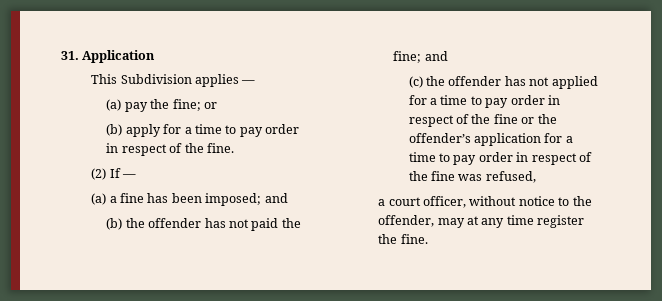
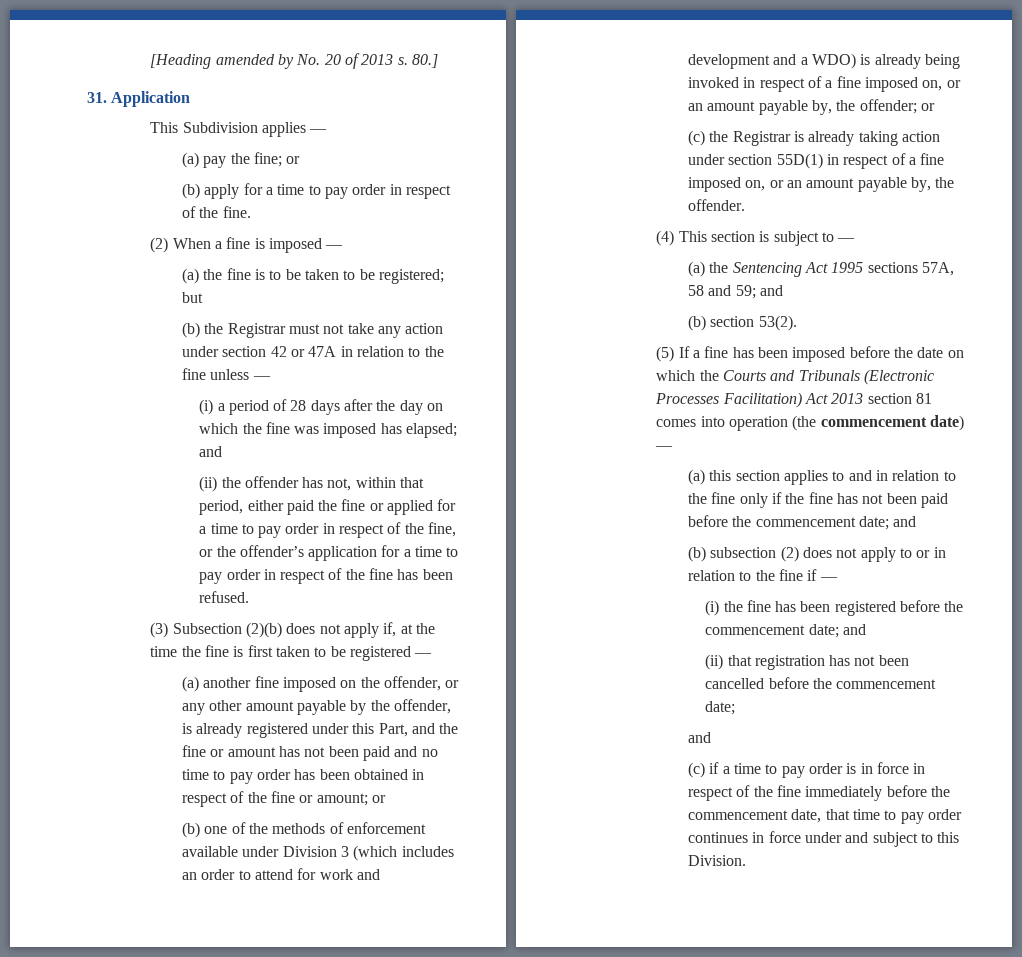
(61, 55) none -> [150,53,438,69] [Heading amended by No. 20 of 2013 s. 80.] //
[109,168,137,178] [91,193,288,206] [106,218,301,231] [393,51,448,63] [408,76,550,88] If — // (a) a fine has been imposed; and // (b) the offender has not paid the fine; and // (c) the offender has not -> [172,237,344,253] [182,268,444,284] [182,292,204,303] [182,322,444,338] [182,346,444,357] [182,368,271,380] [199,399,444,415] [199,422,458,438] [199,446,223,457] [199,476,425,492] [199,499,384,515] When a fine is imposed — // (a) the fine is to be taken to be registered; but // (b) the Registrar must not take any action under section 42 or 47A in relation to the fine unless — // (i) a period of 28 days after the day on which the fine was imposed has elapsed; and // (ii) the offender has not, within that period, either paid the fine or
[493,114,518,124] fine -> [428,522,457,537] fine,
[458,171,536,183] [378,196,592,208] [378,215,585,228] [378,234,428,244] was refused, // a court officer, without notice to the offender, may at any time register the fine. -> [397,569,453,580] [199,591,250,603] [150,622,435,638] [150,645,433,661] [182,676,460,692] [182,699,452,715] [182,723,459,738] [182,745,438,761] [182,769,425,784] [182,791,387,807] [182,822,427,838] [182,845,454,861] [182,868,381,880] [688,53,961,69] [688,76,961,92] [688,99,936,115] [688,130,941,146] [688,153,945,169] [688,177,955,192] [688,199,746,211] [656,230,856,246] [688,261,955,277] [688,285,784,299] [688,315,797,331] [656,346,964,362] [656,369,934,385] [655,392,932,408] [656,415,964,431] [655,446,674,450] [688,469,956,485] [688,492,948,508] [688,515,917,530] [688,546,946,562] [688,569,838,581] [705,600,964,616] [705,624,866,638] [705,654,909,670] [705,677,937,689] [705,701,736,715] [688,732,712,743] [688,762,926,778] [688,785,951,801] [688,809,963,824] [688,831,960,847] [688,855,747,866] has been refused. // (3) Subsection (2)(b) does not apply if, at the time the fine is first taken to be registered — // (a) another fine imposed on the offender, or any other amount payable by the offender, is already registered under this Part, and the fine or amount has not been paid and no time to pay order has been obtained in respect of the fine or amount; or // (b) one of the methods of enforcement available under Division 3 (which includes an order to attend for work and development and a WDO) is already being invoked in respect of a fine imposed on, or an amount payable by, the offender; or // (c) the Registrar is already taking action under section 55D(1) in respect of a fine imposed on, or an amount payable by, the offender. // (4) This section is subject to — // (a) the Sentencing Act 1995 sections 57A, 58 and 59; and // (b) section 53(2). // (5) If a fine has been imposed before the date on which the Courts and Tribunals (Electronic Processes Facilitation) Act 2013 section 81 comes into operation (the commencement date) — // (a) this section applies to and in relation to the fine only if the fine has not been paid before the commencement date; and // (b) subsection (2) does not apply to or in relation to the fine if — // (i) the fine has been registered before the commencement date; and // (ii) that registration has not been cancelled before the commencement date; // and // (c) if a time to pay order is in force in respect of the fine immediately before the commencement date, that time to pay order continues in force under and subject to this Division.

